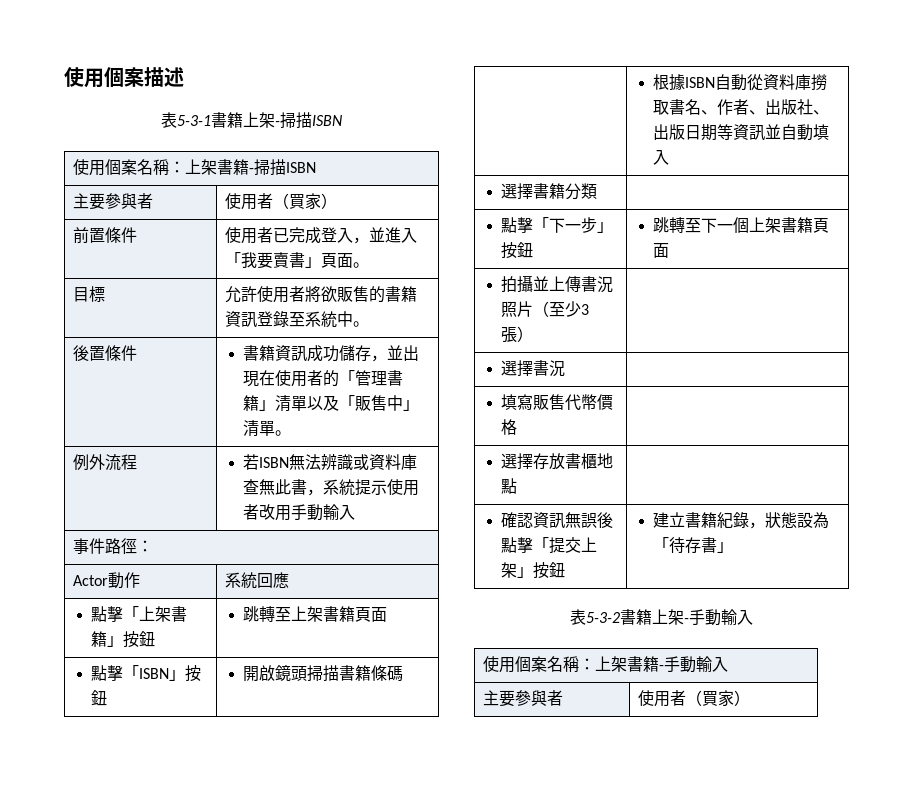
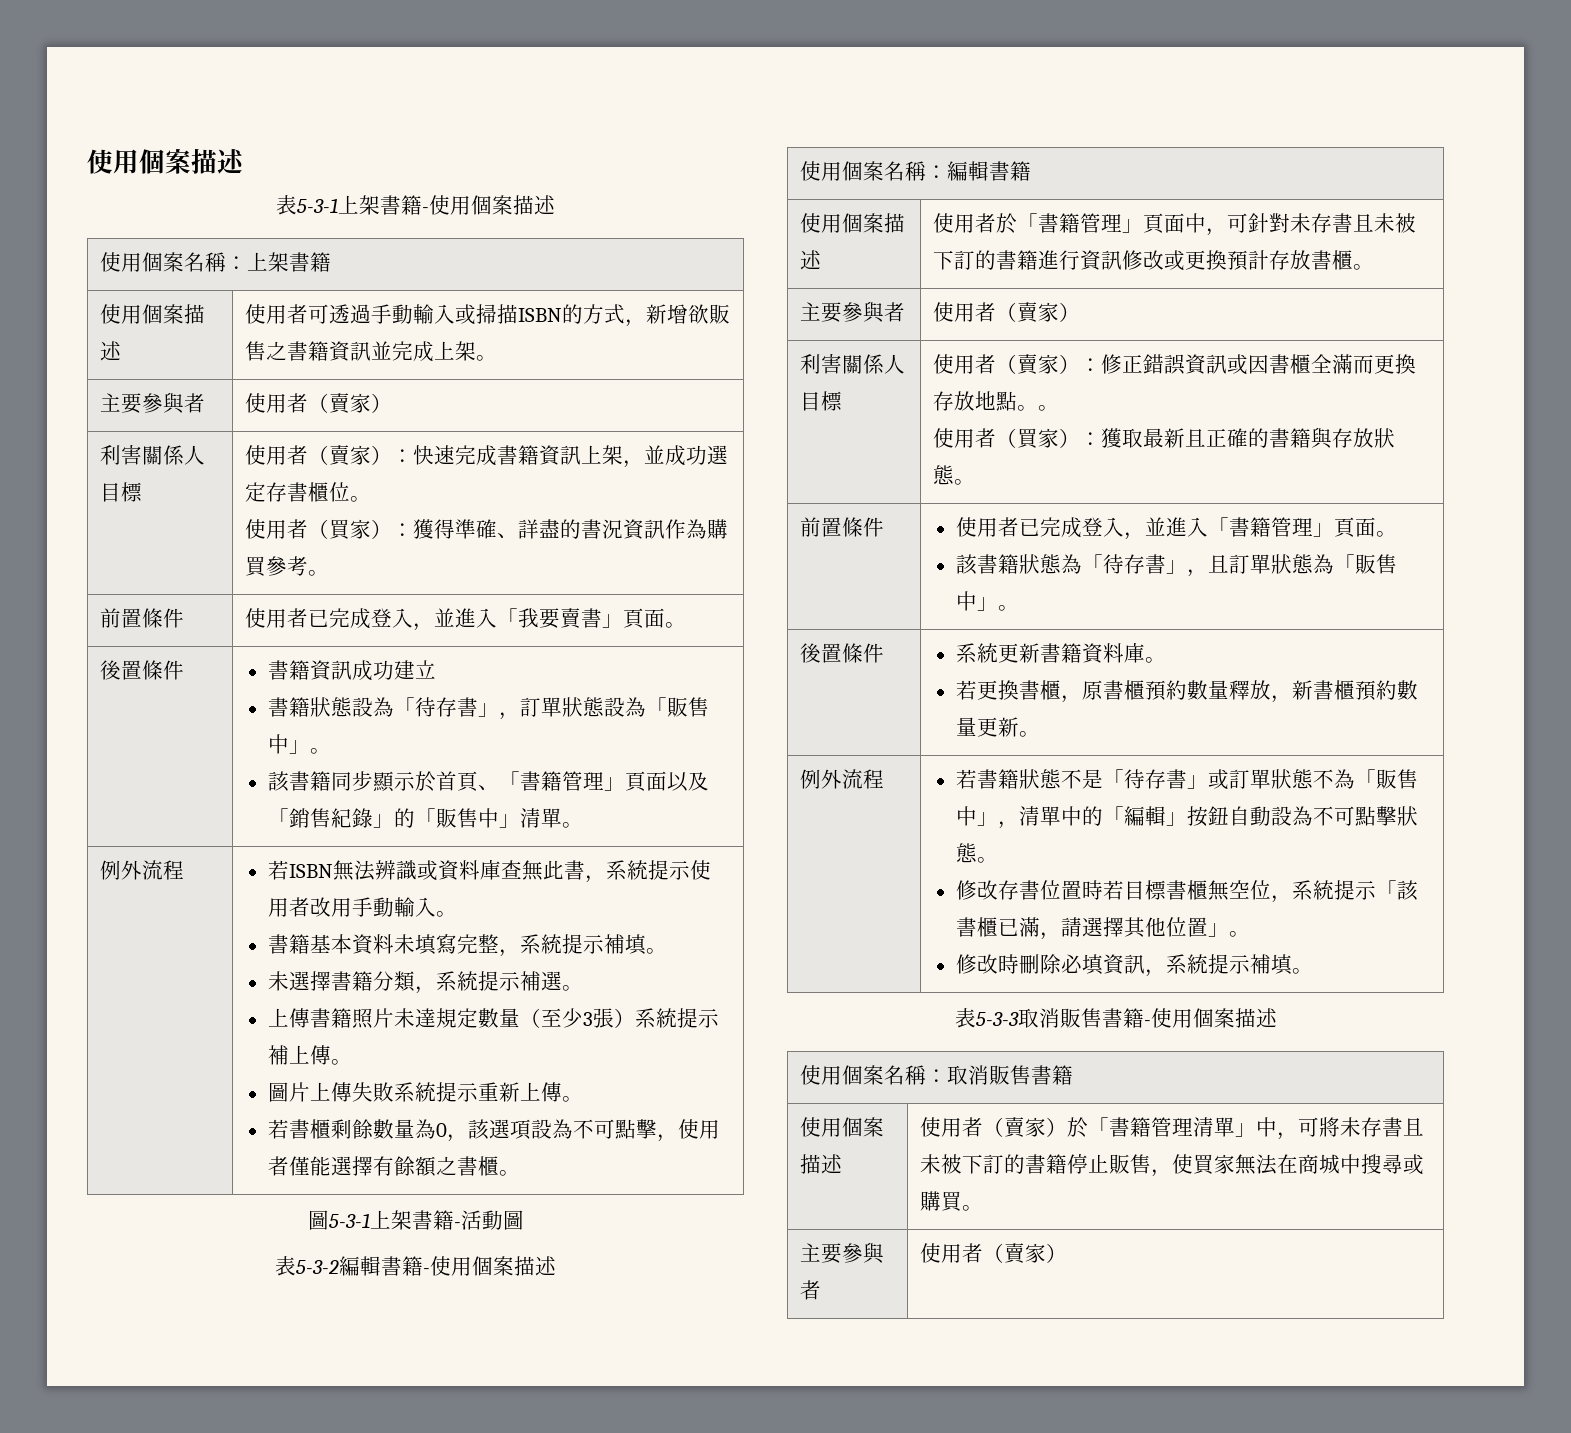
[211,112,342,129] [73,159,317,176] [73,193,154,210] [225,193,338,210] 書籍上架-掃描ISBN // 使用個案名稱：上架書籍-掃描ISBN // 主要參與者 | 使用者（買家） -> [338,195,555,215] [99,252,331,272] [99,304,205,324] [99,341,121,361] [244,304,730,327] [244,341,497,362] [99,392,205,414] [244,393,392,414] [99,445,205,465] [99,482,142,502] [244,445,728,468] [244,482,371,502] [244,519,728,540] [244,556,329,577] 上架書籍-使用個案描述 // 使用個案名稱：上架書籍 // 使用個案描述 | 使用者可透過手動輸入或掃描ISBN的方式，新增欲販售之書籍資訊並完成上架。 // 主要參與者 | 使用者（賣家） // 利害關係人目標 | 使用者（賣家）：快速完成書籍資訊上架，並成功選定存書櫃位。 // 使用者（買家）：獲得準確、詳盡的書況資訊作為購買參考。
[73,286,106,302] [225,286,418,303] [225,311,370,328] // 目標 | 允許使用者將欲販售的書籍資訊登錄至系統中。 -> (686, 625) none
[339,345,420,362] [243,370,404,387] [243,395,340,412] 儲存，並出現在使用者的「管理書籍」清單以及 -> [393,660,436,680] [267,697,709,720] [267,734,331,754] [267,771,709,792] [267,808,415,828] 建立 // 書籍狀態設為「待存書」，訂單狀態設為「販售中」。 // 該書籍同步顯示於首頁、「書籍管理」頁面以及「銷售紀錄」的
[73,538,154,554] [73,572,141,589] [225,572,290,589] [91,606,188,622] [91,631,156,648] [243,606,388,622] [91,665,202,682] [91,690,108,706] [243,665,404,682] [653,74,828,91] [653,99,830,115] [653,124,830,141] [653,150,670,165] [501,183,598,200] [501,217,614,233] [501,242,534,259] [653,217,830,233] [653,243,670,258] [501,275,614,293] [501,301,590,317] [501,326,534,343] [501,360,566,377] [501,394,614,411] [501,419,518,435] [501,453,614,470] [501,478,518,494] [501,512,614,529] [501,537,598,554] [501,562,566,579] [653,512,830,529] [653,537,734,554] [570,609,753,626] [483,656,729,673] [483,690,564,707] [638,690,719,707] // 事件路徑： // Actor動作 | 系統回應 // 點擊「上架書籍」按鈕 | 跳轉至上架書籍頁面 // 點擊「ISBN」按鈕 | 開啟鏡頭掃描書籍條碼 // | 根據ISBN自動從資料庫撈取書名、作者、出版社、出版日期等資訊並自動填入 // 選擇書籍分類 | // 點擊「下一步」按鈕 | 跳轉至下一個上架書籍頁面 // 拍攝並上傳書況照片（至少3張） | // 選擇書況 | // 填寫販售代幣價格 | // 選擇存放書櫃地點 | // 確認資訊無誤後點擊「提交上架」按鈕 | 建立書籍紀錄，狀態設為「待存書」 // 表5-3-2書籍上架-手動輸入 // 使用個案名稱：上架書籍-手動輸入 // 主要參與者 | 使用者（買 -> [435,911,457,917] [267,934,667,957] [267,971,583,994] [267,1008,719,1029] [267,1045,352,1065] [267,1082,583,1102] [267,1119,720,1142] [267,1156,520,1177] [307,1210,524,1230] [275,1256,556,1276] [799,161,1031,181] [799,213,905,233] [799,250,821,270] [932,213,1416,236] [932,250,1374,271] [799,301,905,323] [932,302,1080,323] [799,354,905,374] [799,391,842,411] [932,354,1416,375] [932,391,1059,411] [932,427,1395,449] [932,465,975,485] [799,517,884,537] [955,517,1397,540] [955,554,1397,577] [955,591,1019,611] [799,643,884,663] [955,643,1166,664] [955,680,1418,703] [955,717,1040,737] [799,769,884,789] [955,769,1418,790] [955,806,1418,829] [955,843,998,863] [955,880,1418,903] [955,917,1250,940] [955,954,1313,977] [954,1008,1277,1028] [799,1065,1073,1085] [799,1117,884,1137] [799,1154,842,1174] [919,1117,1424,1140] [919,1154,1424,1177] [919,1191,983,1212] [799,1242,885,1264] [799,1280,821,1300] [919,1243,1026,1264] 。 // 書籍基本資料未填寫完整，系統提示補填。 // 未選擇書籍分類，系統提示補選。 // 上傳書籍照片未達規定數量（至少3張）系統提示補上傳。 // 圖片上傳失敗系統提示重新上傳。 // 若書櫃剩餘數量為0，該選項設為不可點擊，使用者僅能選擇有餘額之書櫃。 // 圖5-3-1上架書籍-活動圖 // 表5-3-2編輯書籍-使用個案描述 // 使用個案名稱：編輯書籍 // 使用個案描述 | 使用者於「書籍管理」頁面中，可針對未存書且未被下訂的書籍進行資訊修改或更換預計存放書櫃。 // 主要參與者 | 使用者（賣家） // 利害關係人目標 | 使用者（賣家）：修正錯誤資訊或因書櫃全滿而更換存放地點。。 // 使用者（買家）：獲取最新且正確的書籍與存放狀態。 // 前置條件 | 使用者已完成登入，並進入「書籍管理」頁面。 // 該書籍狀態為「待存書」，且訂單狀態為「販售中」。 // 後置條件 | 系統更新書籍資料庫。 // 若更換書櫃，原書櫃預約數量釋放，新書櫃預約數量更新。 // 例外流程 | 若書籍狀態不是「待存書」或訂單狀態不為「販售中」，清單中的「編輯」按鈕自動設為不可點擊狀態。 // 修改存書位置時若目標書櫃無空位，系統提示「該書櫃已滿，請選擇其他位置」。 // 修改時刪除必填資訊，系統提示補填。 // 表5-3-3取消販售書籍-使用個案描述 // 使用個案名稱：取消販售書籍 // 使用個案描述 | 使用者（賣家）於「書籍管理清單」中，可將未存書且未被下訂的書籍停止販售，使買家無法在商城中搜尋或購買。 // 主要參與者 | 使用者（賣

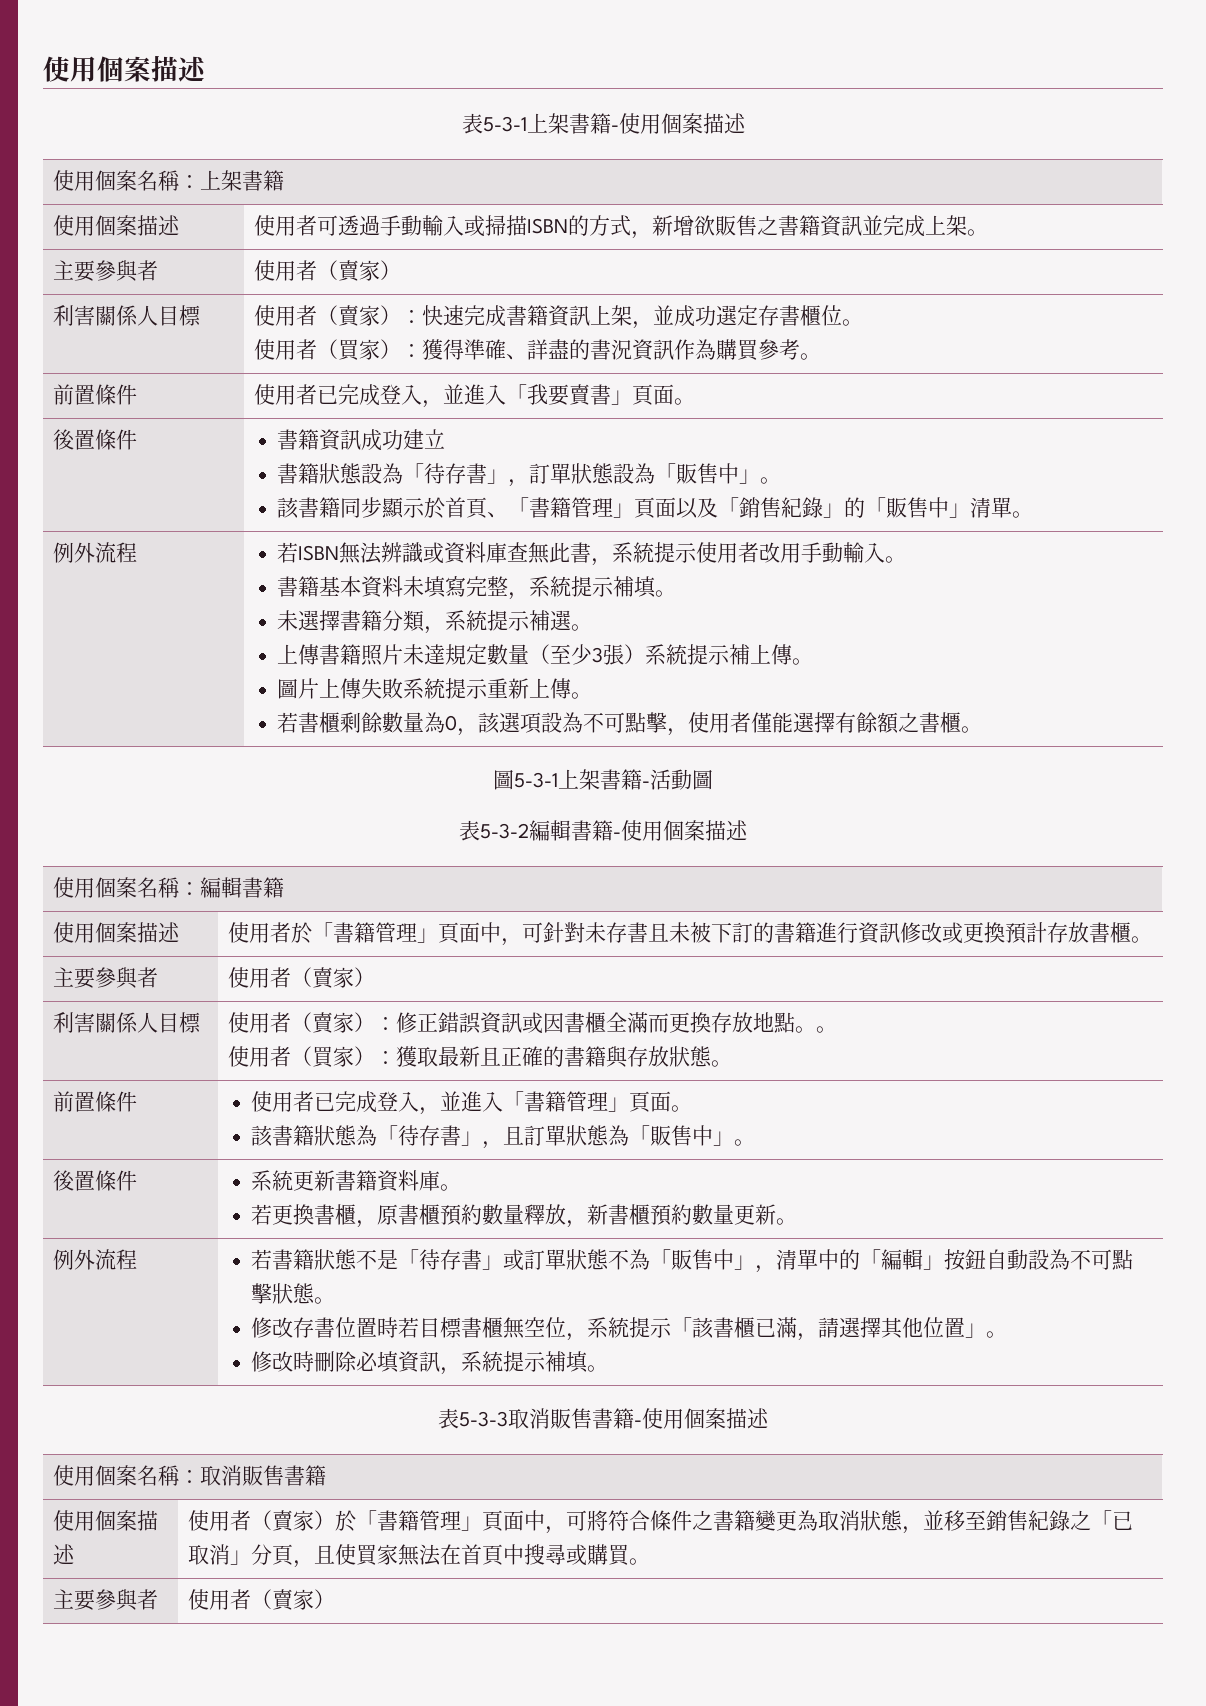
[1192,1117,1256,1137] 清單」 -> [461,1510,525,1532] 」頁面
[1339,1117,1424,1137] [919,1154,1172,1177] 未存書且未被下訂的書籍停止販售， -> [608,1510,1134,1534] [188,1544,336,1568] 符合條件之書籍變更為取消狀態，並移至銷售紀錄之「已取消」分頁，且
[1297,1154,1340,1174] 商城 -> [461,1544,505,1566] 首頁

